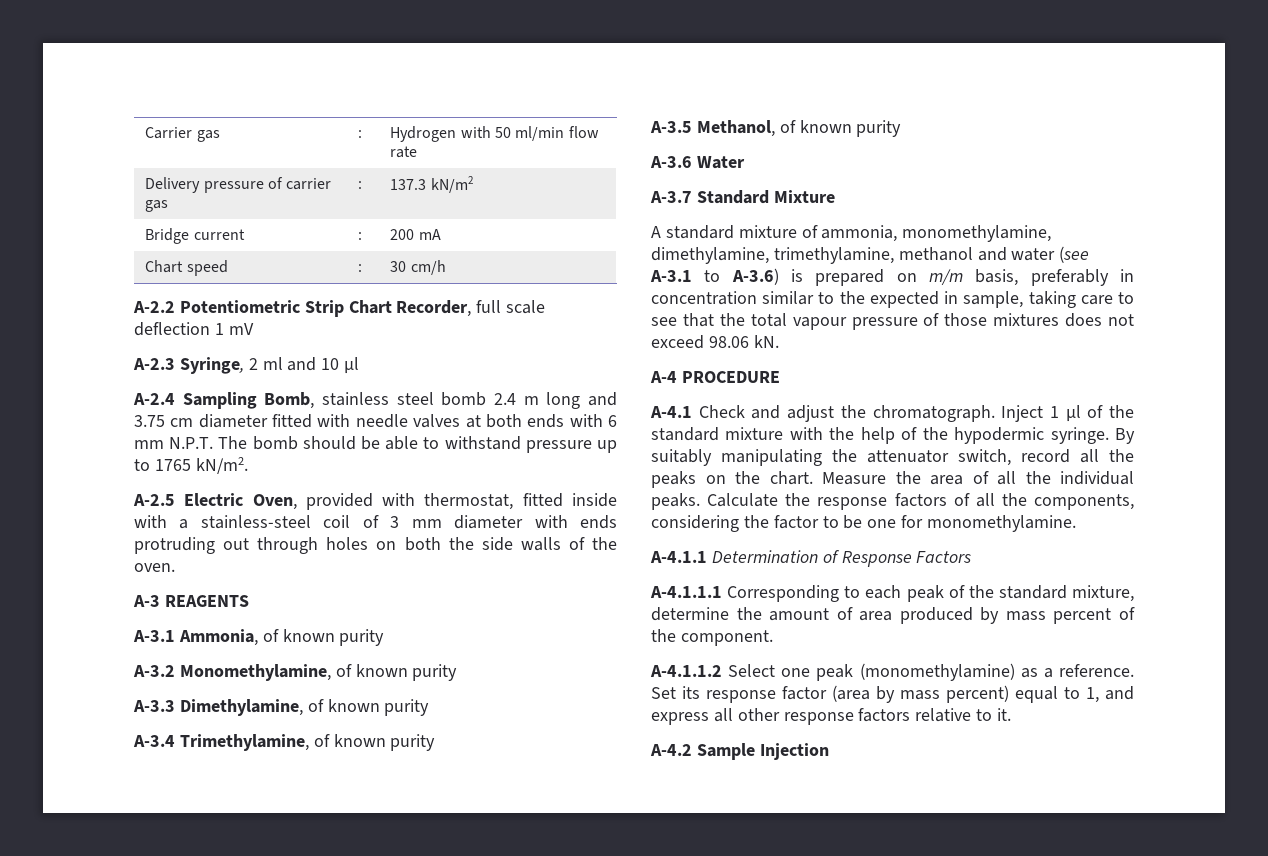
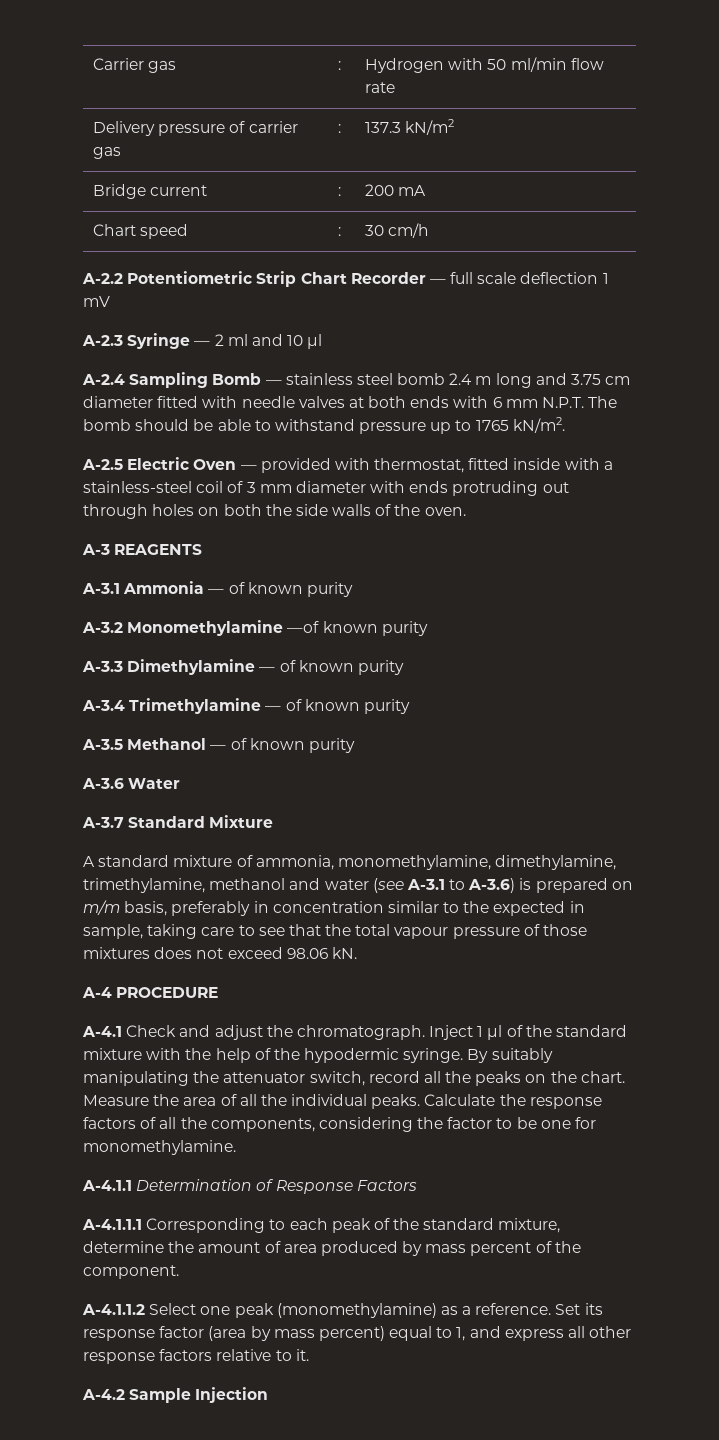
[396,300,472,317] Recorder, -> [350,272,446,284] Recorder —
[179,357,244,374] Syringe, -> [127,333,211,349] Syringe —
[264,392,315,409] Bomb, -> [212,373,282,385] Bomb —
[252,494,297,510] Oven, -> [193,459,257,470] Oven —
[178,629,258,646] Ammonia, -> [123,581,225,594] Ammonia —
[179,664,352,681] Monomethylamine, of -> [127,620,320,636] Monomethylamine —of
[179,699,303,716] Dimethylamine, -> [127,659,276,675] Dimethylamine —
[179,734,309,751] Trimethylamine, -> [129,698,282,714] Trimethylamine —
[696,120,775,137] Methanol, -> [127,738,227,750] Methanol —

